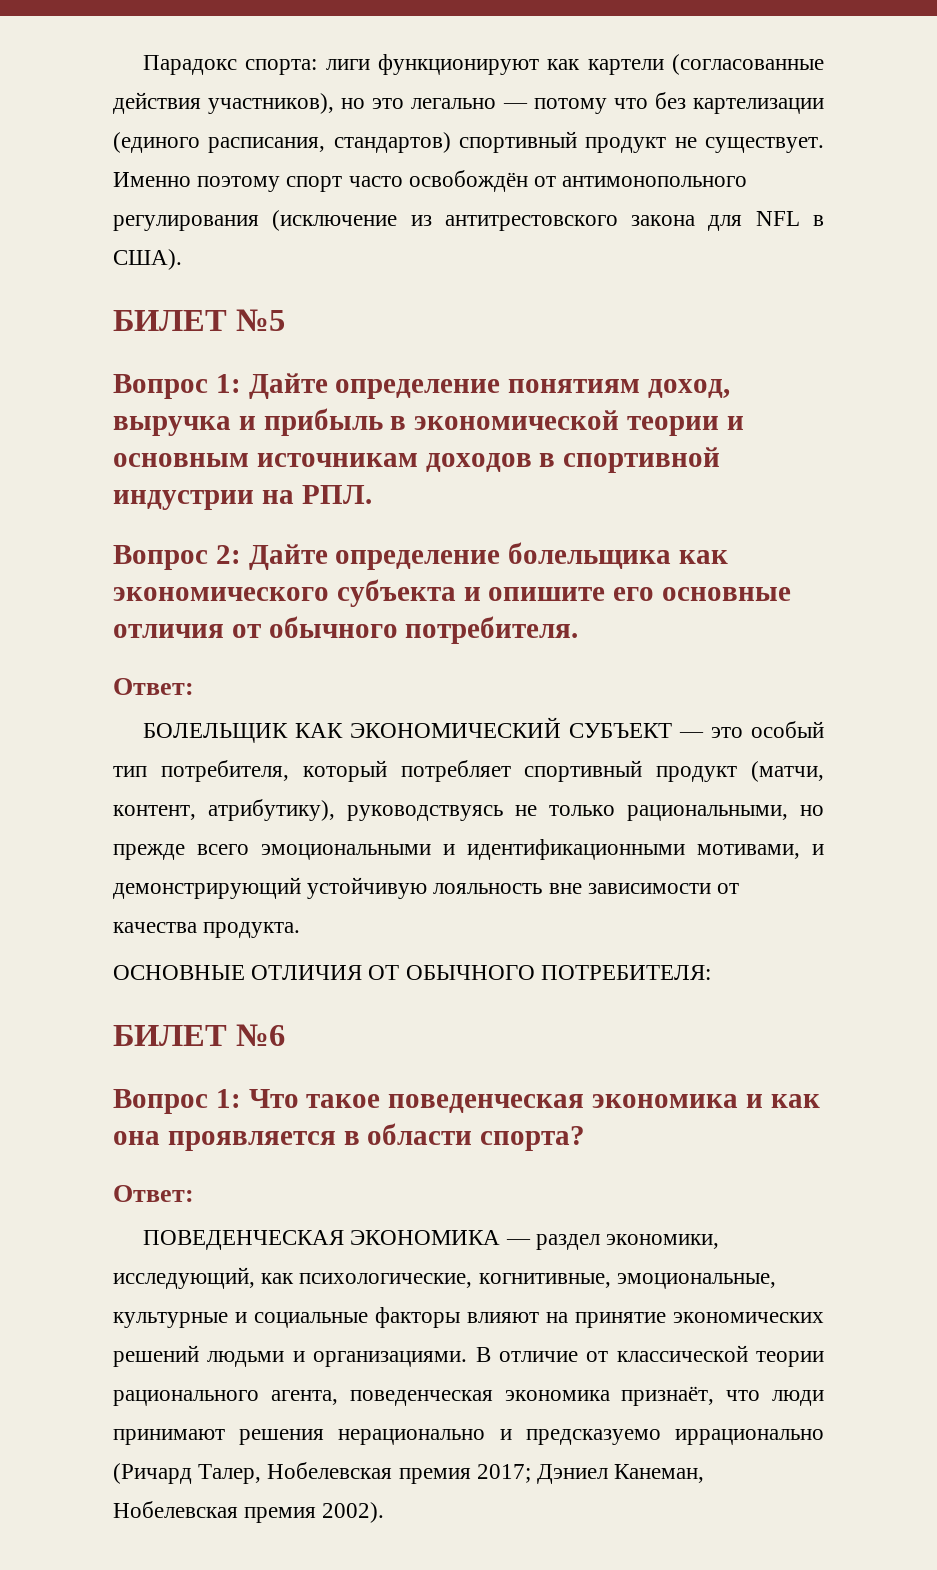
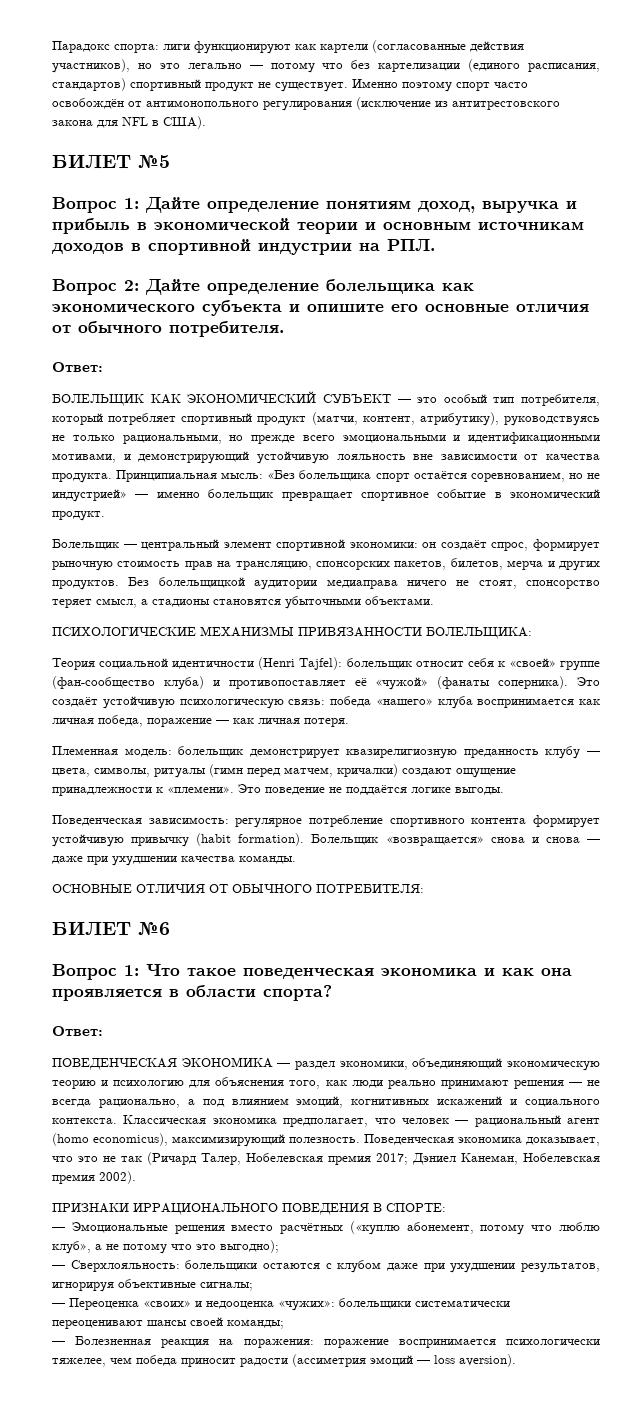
(301, 930) none -> [116,470,600,482] [52,489,600,502] [52,511,105,521] [52,539,600,552] [52,558,600,571] [52,577,600,590] [52,596,434,609] [52,626,532,639] [52,657,601,671] [52,676,600,690] [52,696,600,709] [52,715,349,727] [52,746,600,759] [52,764,516,778] [52,784,504,796] [52,815,600,828] [52,833,600,847] [52,855,296,866] Принципиальная мысль: «Без болельщика спорт остаётся соревнованием, но не индустрией» — именно болельщик превращает спортивное событие в экономический продукт. // Болельщик — центральный элемент спортивной экономики: он создаёт спрос, формирует рыночную стоимость прав на трансляцию, спонсорских пакетов, билетов, мерча и других продуктов. Без болельщицкой аудитории медиаправа ничего не стоят, спонсорство теряет смысл, а стадионы становятся убыточными объектами. // ПСИХОЛОГИЧЕСКИЕ МЕХАНИЗМЫ ПРИВЯЗАННОСТИ БОЛЕЛЬЩИКА: // Теория социальной идентичности (Henri Tajfel): болельщик относит себя к «своей» группе (фан-сообщество клуба) и противопоставляет её «чужой» (фанаты соперника). Это создаёт устойчивую психологическую связь: победа «нашего» клуба воспринимается как личная победа, поражение — как личная потеря. // Племенная модель: болельщик демонстрирует квазирелигиозную преданность клубу — цвета, символы, ритуалы (гимн перед матчем, кричалки) создают ощущение принадлежности к «племени». Это поведение не поддаётся логике выгоды. // Поведенческая зависимость: регулярное потребление спортивного контента формирует устойчивую привычку (habit formation). Болельщик «возвращается» снова и снова — даже при ухудшении качества команды.
[113,1267,776,1289] [113,1307,824,1328] [113,1345,824,1367] [113,1386,824,1406] [113,1429,824,1445] исследующий, как психологические, когнитивные, эмоциональные, культурные и социальные факторы влияют на принятие экономических решений людьми и организациями. В отличие от классической теории рационального агента, поведенческая экономика признаёт, что люди принимают решения нерационально и предсказуемо иррационально -> [412,1058,600,1071] [52,1077,600,1089] [52,1096,601,1108] [52,1115,600,1127] [52,1133,600,1147] [52,1156,142,1162] объединяющий экономическую теорию и психологию для объяснения того, как люди реально принимают решения — не всегда рационально, а под влиянием эмоций, когнитивных искажений и социального контекста. Классическая экономика предполагает, что человек — рациональный агент (homo economicus), максимизирующий полезность. Поведенческая экономика доказывает, что это не так
(385, 1512) none -> [52,1203,446,1215] [52,1221,600,1235] [52,1240,279,1254] [52,1260,601,1273] [52,1279,253,1292] [52,1298,510,1311] [52,1317,284,1329] [52,1336,600,1348] [52,1354,516,1367] // ПРИЗНАКИ ИРРАЦИОНАЛЬНОГО ПОВЕДЕНИЯ В СПОРТЕ: // — Эмоциональные решения вместо расчётных («куплю абонемент, потому что люблю клуб», а не потому что это выгодно); // — Сверхлояльность: болельщики остаются с клубом даже при ухудшении результатов, игнорируя объективные сигналы; // — Переоценка «своих» и недооценка «чужих»: болельщики систематически переоценивают шансы своей команды; // — Болезненная реакция на поражения: поражение воспринимается психологически тяжелее, чем победа приносит радости (ассиметрия эмоций — loss aversion).

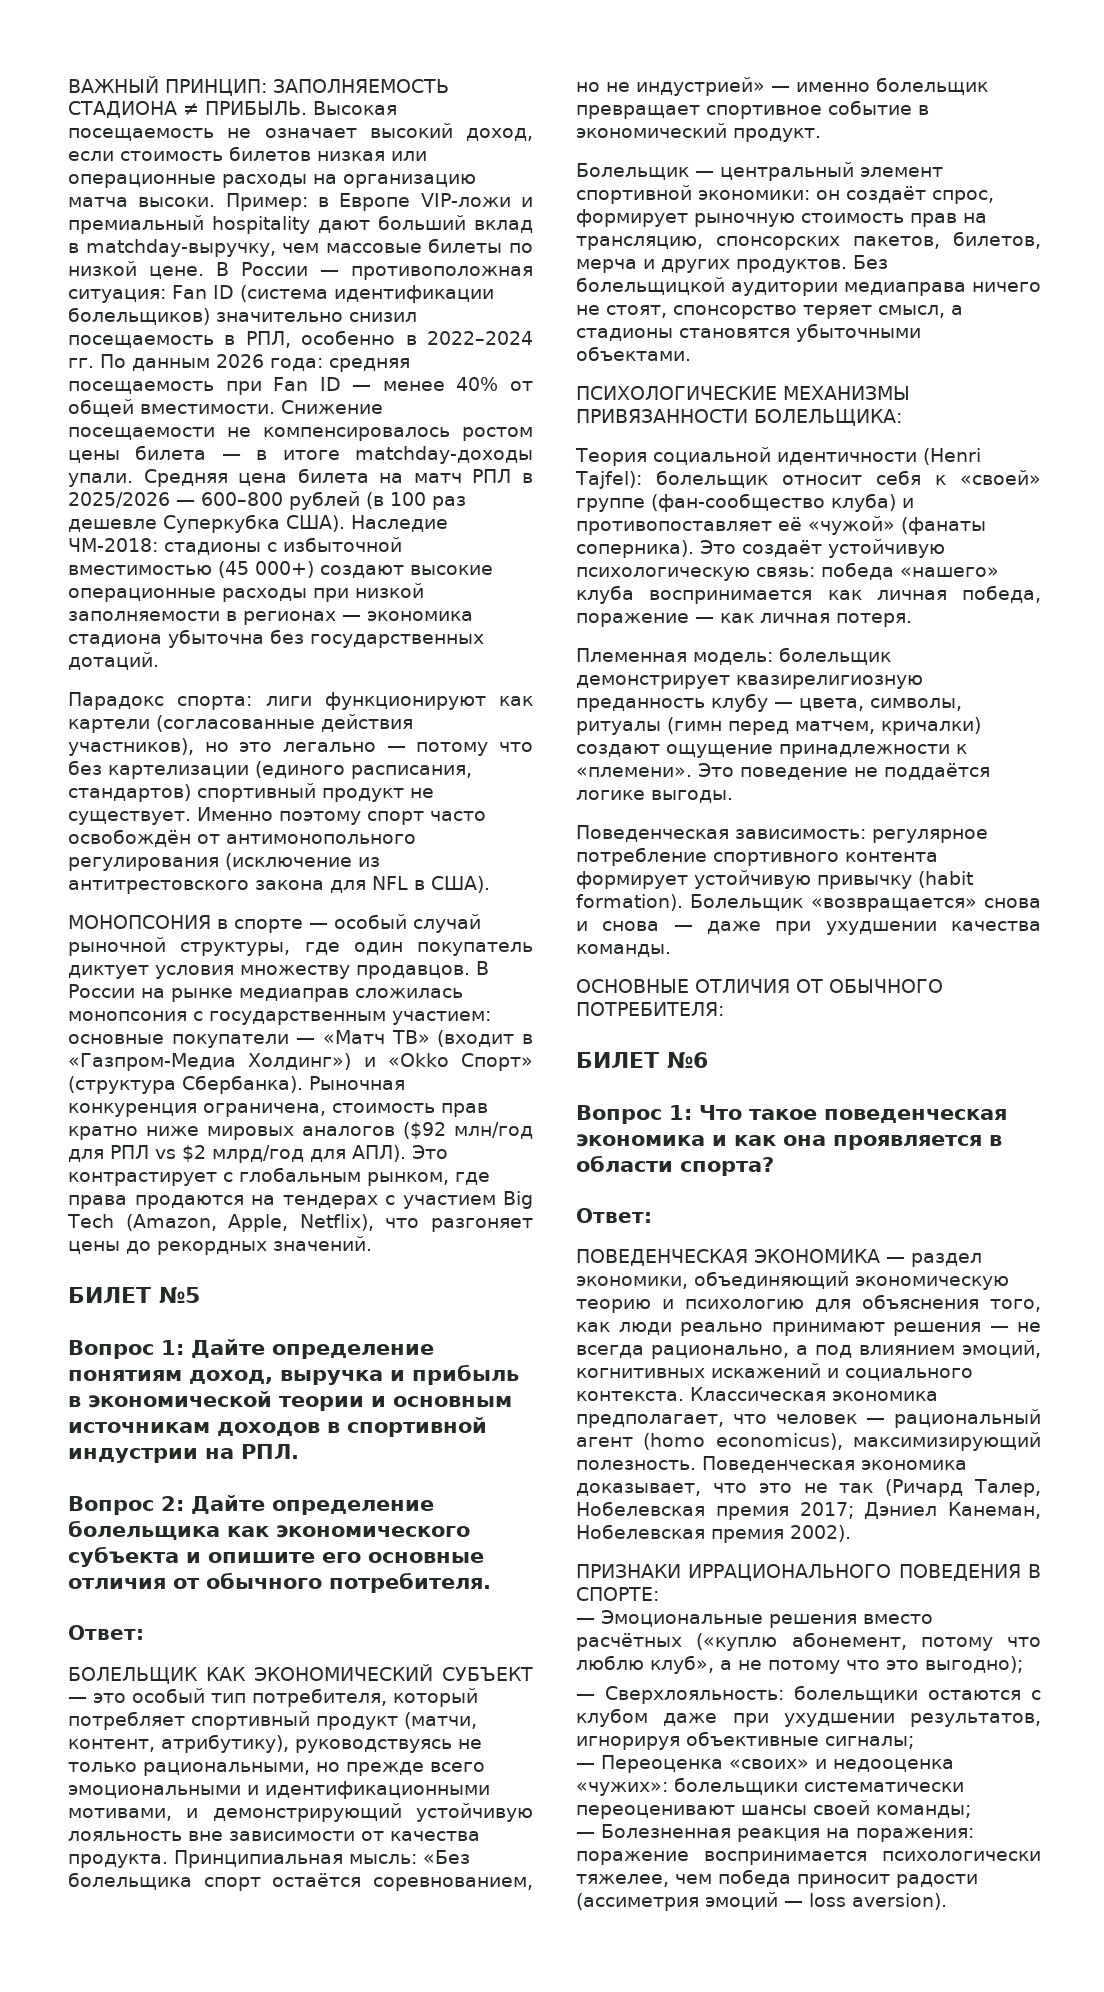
(52, 47) none -> [68,76,449,96] [68,101,397,118] [68,123,533,141] [68,146,427,161] [68,174,476,188] [68,193,533,211] [68,215,533,234] [68,238,533,257] [68,261,533,280] [68,285,494,303] [68,307,417,325] [68,330,533,348] [68,354,410,372] [68,377,533,395] [68,399,383,417] [68,427,533,441] [68,445,533,464] [68,468,533,487] [68,491,466,510] [68,514,448,533] [68,537,402,555] [68,561,493,578] [68,583,424,602] [68,611,473,625] [68,629,484,648] [68,652,159,670] ВАЖНЫЙ ПРИНЦИП: ЗАПОЛНЯЕМОСТЬ СТАДИОНА ≠ ПРИБЫЛЬ. Высокая посещаемость не означает высокий доход, если стоимость билетов низкая или операционные расходы на организацию матча высоки. Пример: в Европе VIP-ложи и премиальный hospitality дают больший вклад в matchday-выручку, чем массовые билеты по низкой цене. В России — противоположная ситуация: Fan ID (система идентификации болельщиков) значительно снизил посещаемость в РПЛ, особенно в 2022–2024 гг. По данным 2026 года: средняя посещаемость при Fan ID — менее 40% от общей вместимости. Снижение посещаемости не компенсировалось ростом цены билета — в итоге matchday-доходы упали. Средняя цена билета на матч РПЛ в 2025/2026 — 600–800 рублей (в 100 раз дешевле Суперкубка США). Наследие ЧМ-2018: стадионы с избыточной вместимостью (45 000+) создают высокие операционные расходы при низкой заполняемости в регионах — экономика стадиона убыточна без государственных дотаций. //
(206, 122) none -> [68,914,481,933] [68,937,533,956] [68,961,489,979] [68,984,463,1002] [68,1011,491,1025] [68,1030,533,1048] [68,1053,533,1071] [68,1075,405,1094] [68,1103,488,1117] [68,1122,533,1140] [68,1145,448,1163] [68,1167,490,1186] [68,1191,533,1209] [67,1214,533,1232] [68,1236,372,1255] // МОНОПСОНИЯ в спорте — особый случай рыночной структуры, где один покупатель диктует условия множеству продавцов. В России на рынке медиаправ сложилась монопсония с государственным участием: основные покупатели — «Матч ТВ» (входит в «Газпром-Медиа Холдинг») и «Okko Спорт» (структура Сбербанка). Рыночная конкуренция ограничена, стоимость прав кратно ниже мировых аналогов ($92 млн/год для РПЛ vs $2 млрд/год для АПЛ). Это контрастирует с глобальным рынком, где права продаются на тендерах с участием Big Tech (Amazon, Apple, Netflix), что разгоняет цены до рекордных значений.

